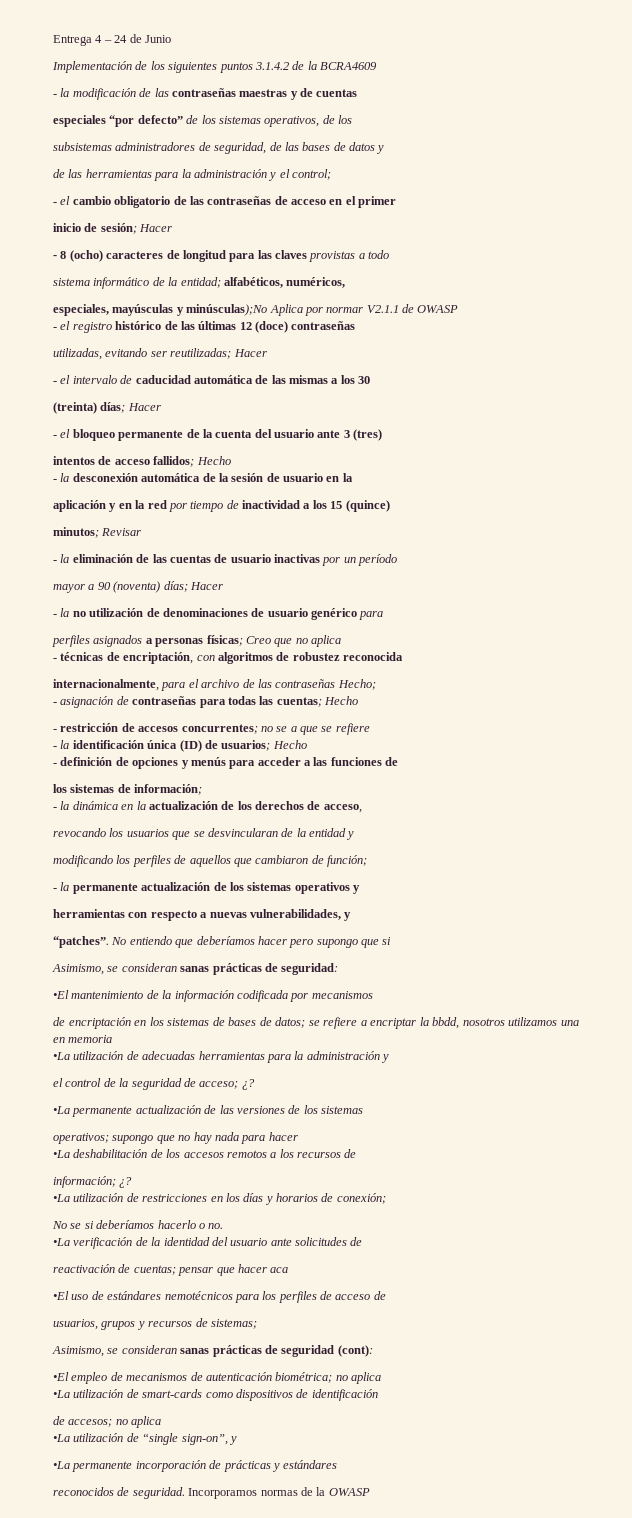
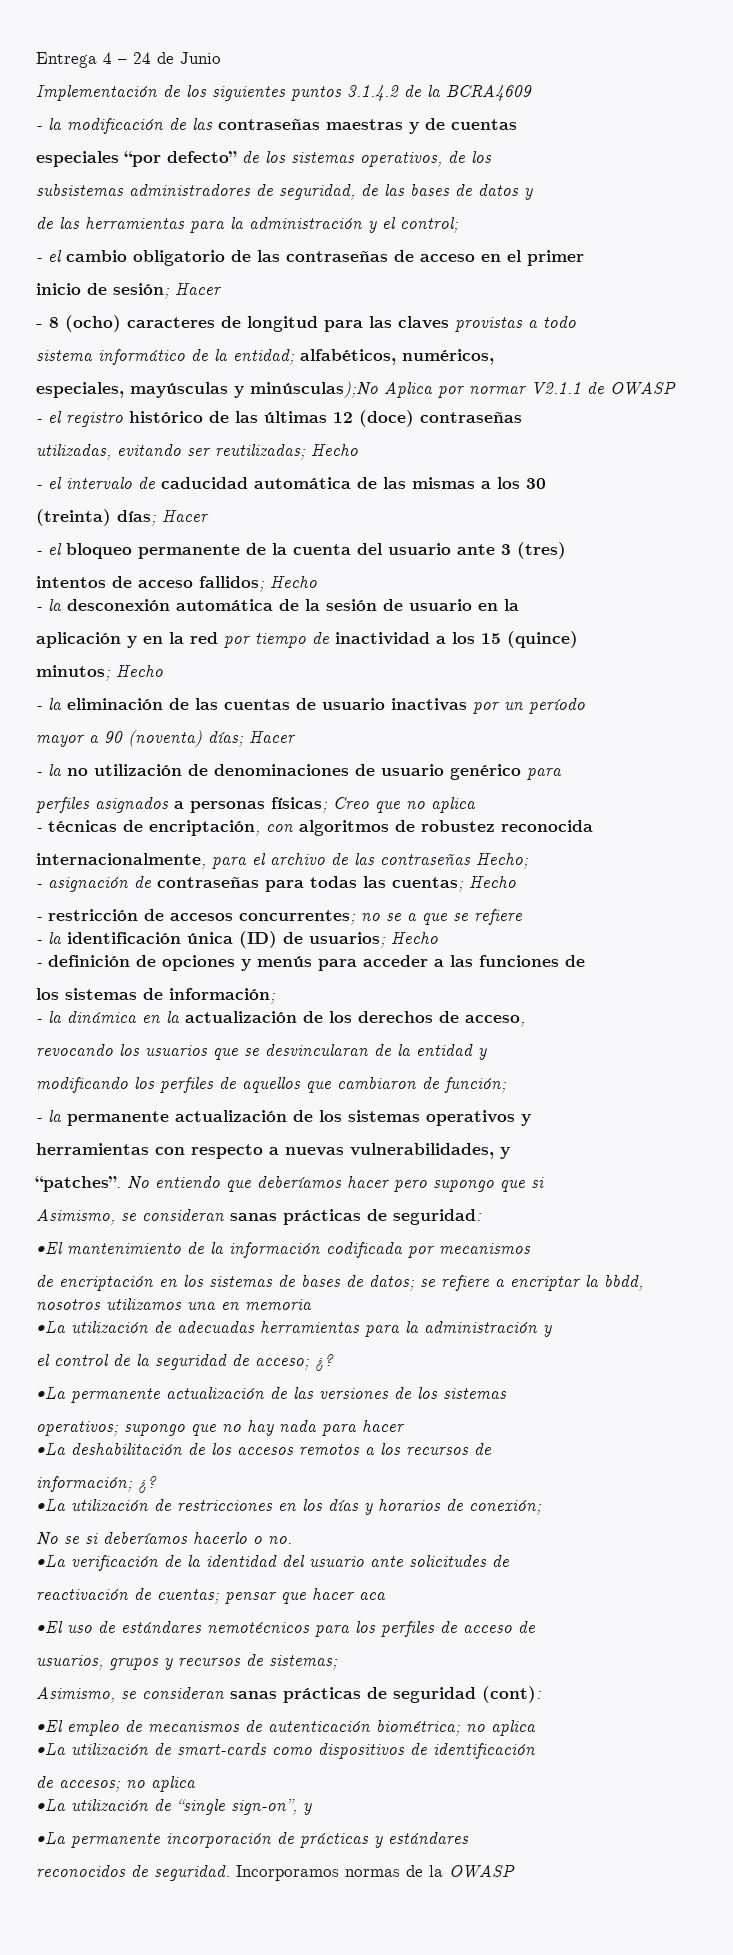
[233,349,267,357] Hacer -> [311,444,358,456] Hecho
[101,528,142,536] Revisar -> [116,665,163,677] Hecho

